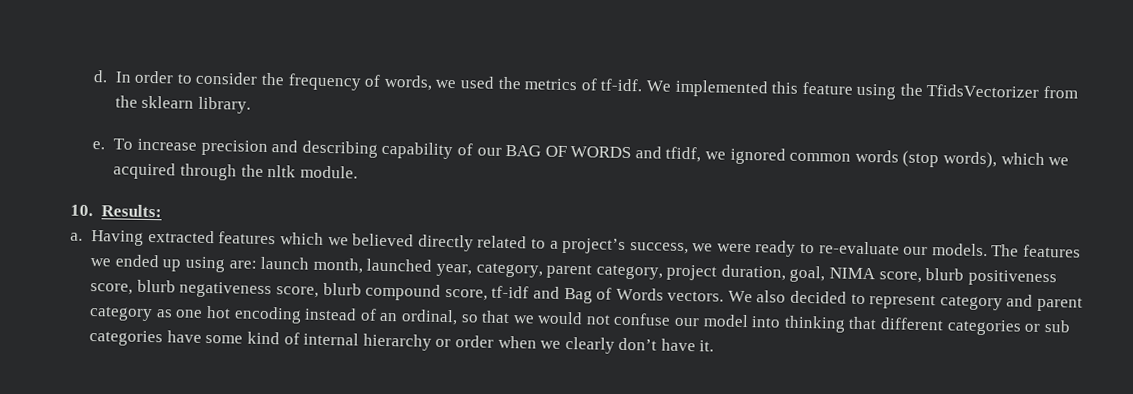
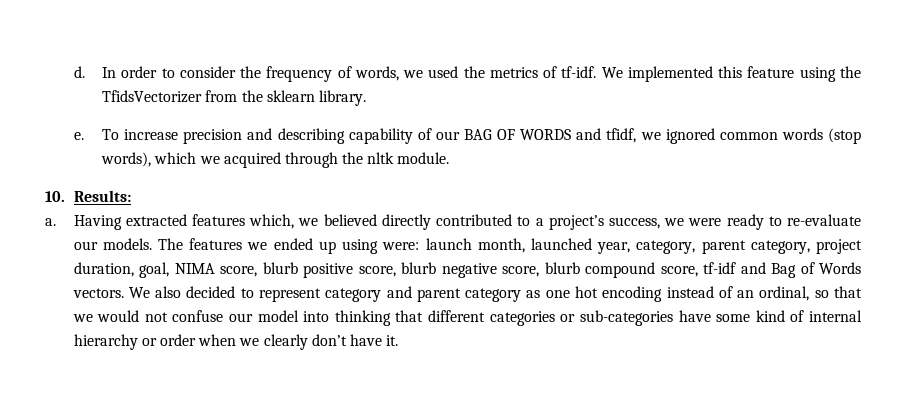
[279,232,324,245] which -> [249,214,295,229] which,
[477,235,528,249] related -> [436,214,513,226] contributed
[228,260,257,269] are: -> [382,242,420,250] were:
[967,269,1057,287] [90,279,273,299] positiveness score, blurb negativeness -> [303,262,497,278] positive score, blurb negative
[1043,320,1071,333] [89,330,164,347] sub categories -> [579,310,673,326] sub-categories

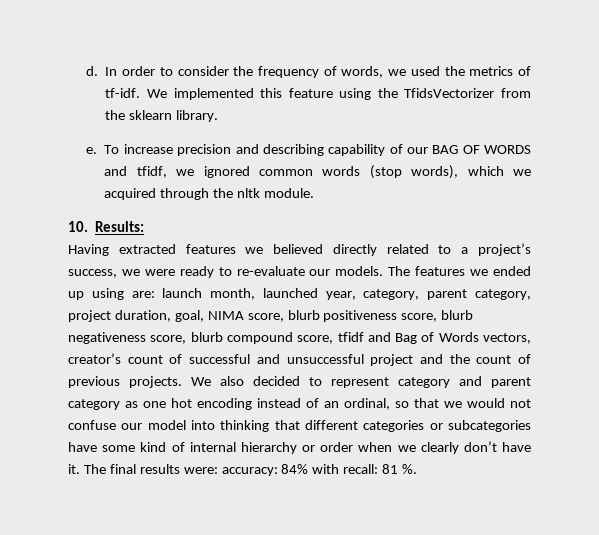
[45,218,56,226] a. -> (145, 226) none
[249,214,295,229] which, -> (236, 249) none
[436,214,513,226] contributed -> [386,244,429,254] related
[382,242,420,250] were: -> [131,291,155,298] are:
[303,262,497,278] positive score, blurb negative -> [323,310,474,322] [68,332,146,344] positiveness score, blurb negativeness
[703,262,737,274] tf-idf -> [337,332,364,342] tfidf
[72,288,124,298] vectors. -> [483,333,532,344] [68,353,531,366] [68,376,182,388] vectors, creator’s count of successful and unsuccessful project and the count of previous projects.
[579,310,673,326] sub-categories -> [447,420,531,432] subcategories
(399, 340) none -> [83,464,418,476] The final results were: accuracy: 84% with recall: 81 %.

